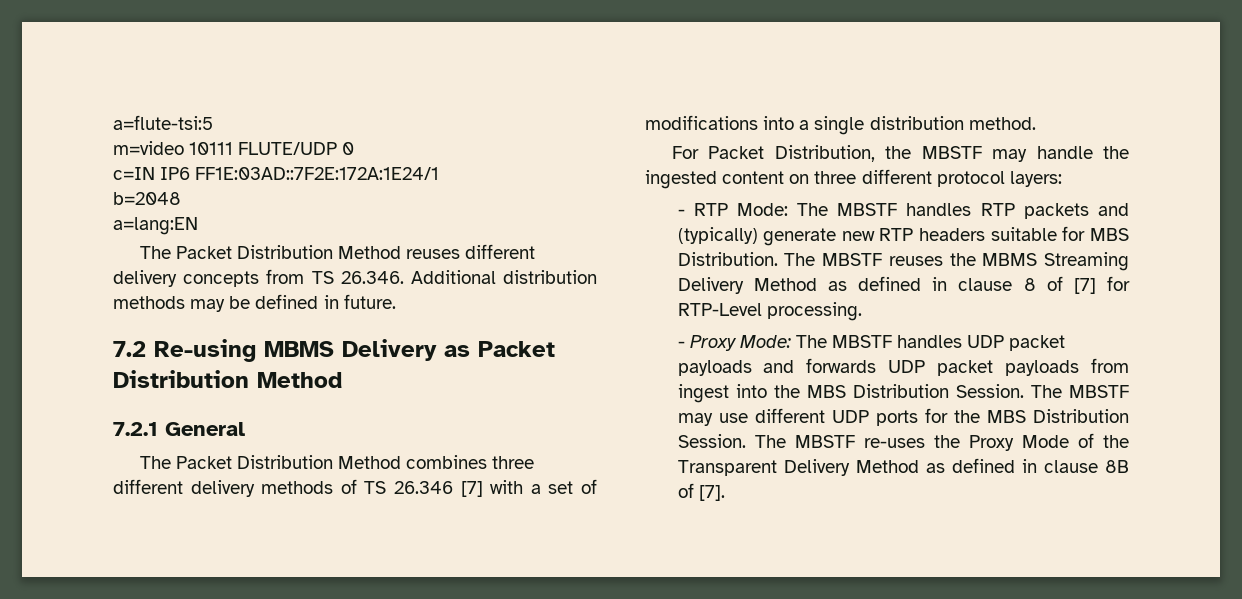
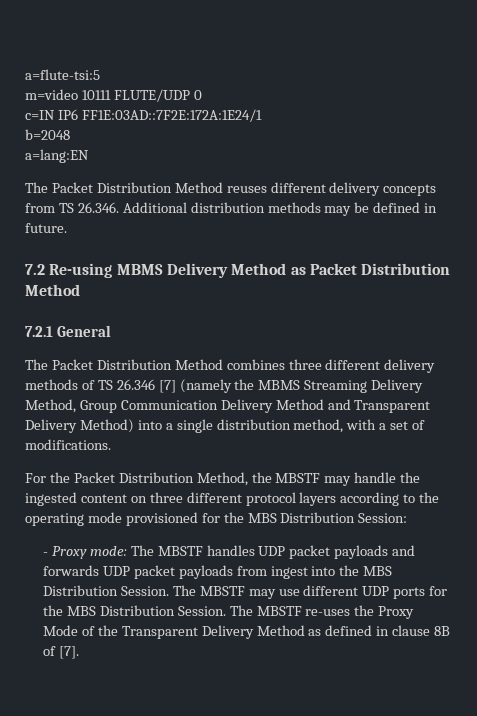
(437, 350) none -> [231,263,287,275] Method
[490,479,598,494] [645,115,1036,135] [671,145,875,162] with a set of modifications into a single distribution method. // For Packet Distribution, -> [179,379,424,393] [25,399,431,413] [25,419,426,433] [25,439,111,450] [25,472,248,486] (namely the MBMS Streaming Delivery Method, Group Communication Delivery Method and Transparent Delivery Method) into a single distribution method, with a set of modifications. // For the Packet Distribution Method,
[1009,171,1062,187] [677,203,1129,219] [677,226,1129,246] [677,252,1129,271] [677,276,1130,294] [677,302,862,321] layers: // - RTP Mode: The MBSTF handles RTP packets and (typically) generate new RTP headers suitable for MBS Distribution. The MBSTF reuses the MBMS Streaming Delivery Method as defined in clause 8 of [7] for RTP-Level processing. -> [299,492,440,506] [25,512,408,526] layers according to the operating mode provisioned for the MBS Distribution Session:
[739,335,791,348] Mode: -> [89,546,127,556] mode:

